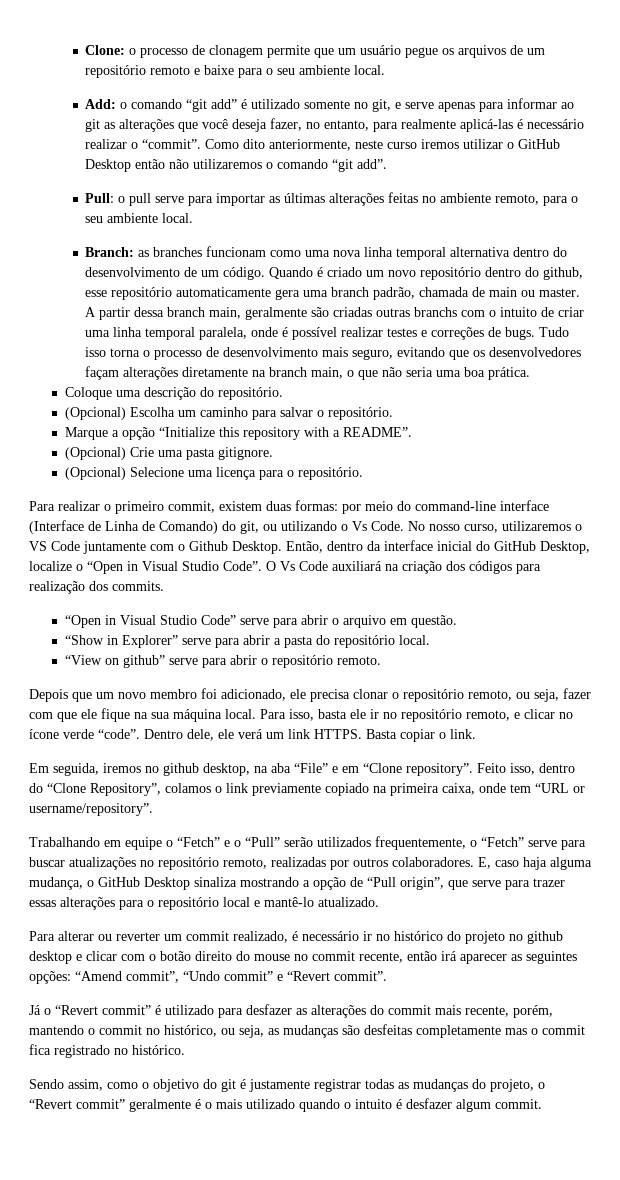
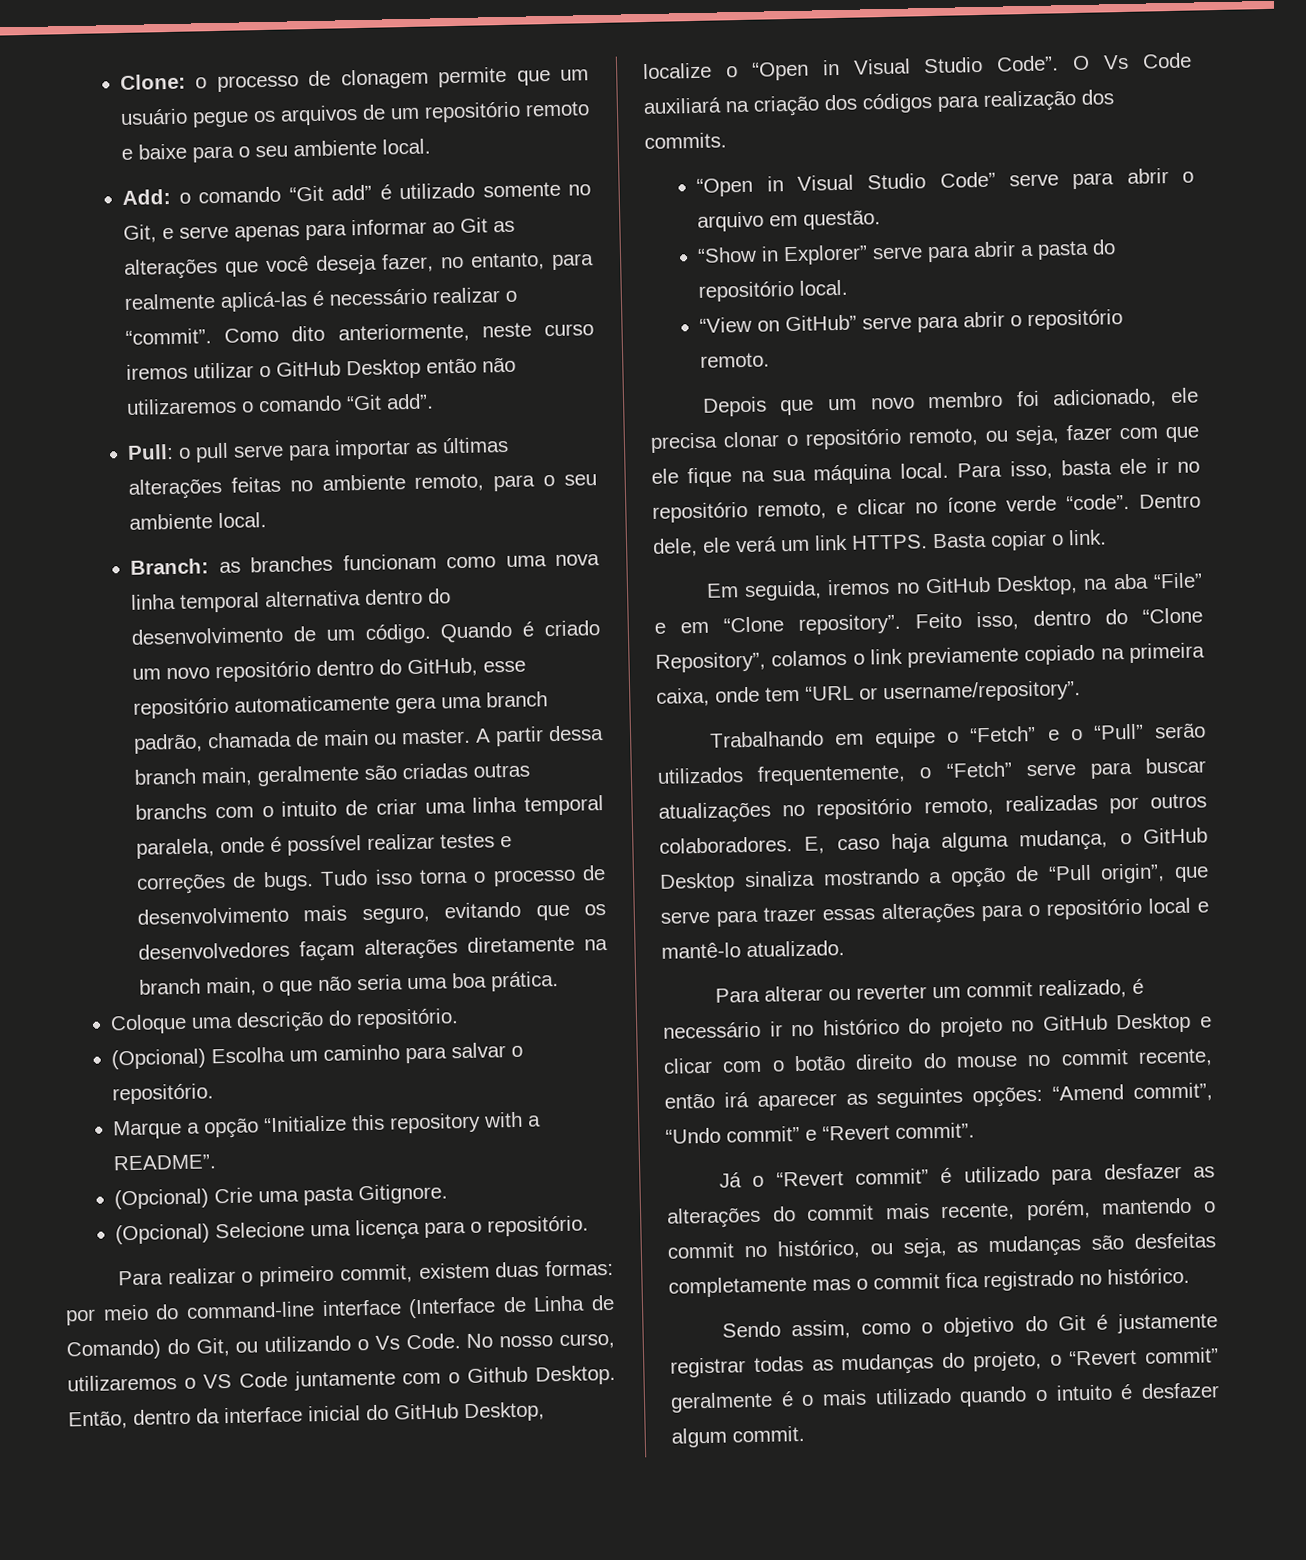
[186,99,208,112] “git -> [288,185,324,202] “Git
[372,99,392,112] git, -> [122,224,157,243] Git,
[85,119,101,132] git -> [459,217,488,233] Git
[332,159,354,172] “git -> [345,394,382,411] “Git
[543,267,584,280] github, -> [406,657,478,678] GitHub,
[217,447,273,460] gitignore. -> [358,1183,449,1205] Gitignore.
[240,521,259,534] git, -> [195,1337,230,1357] Git,
[122,655,165,668] github” -> [785,314,858,332] GitHub”
[163,763,250,776] github desktop, -> [924,575,1079,596] GitHub Desktop,
[527,931,563,944] [29,951,72,964] github desktop -> [1042,1012,1192,1034] GitHub Desktop
[221,1079,236,1092] git -> [1057,1315,1086,1331] Git

